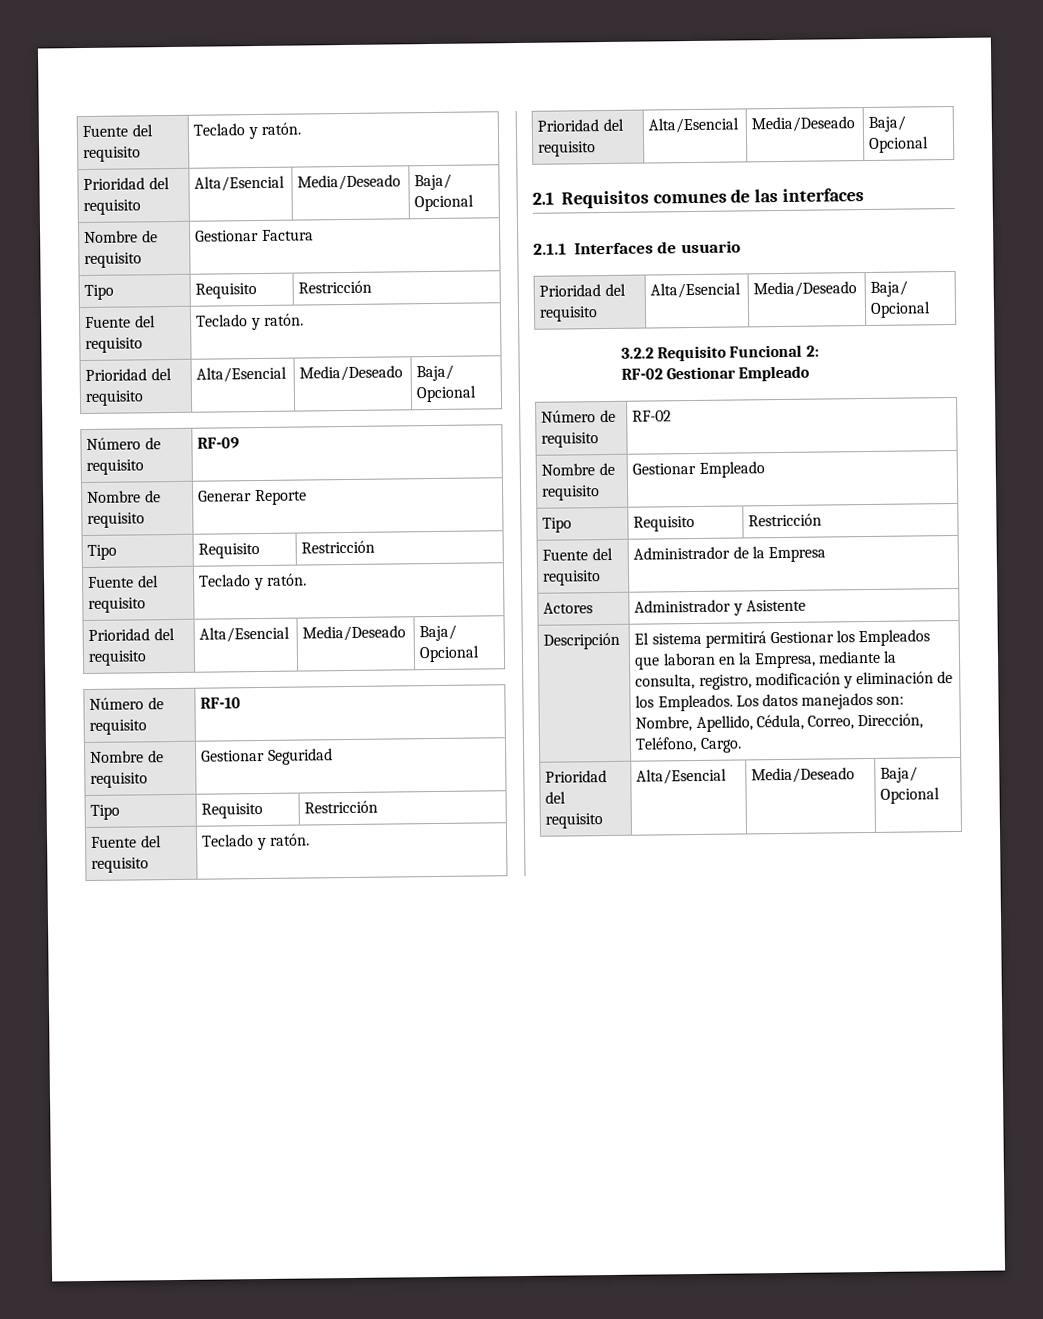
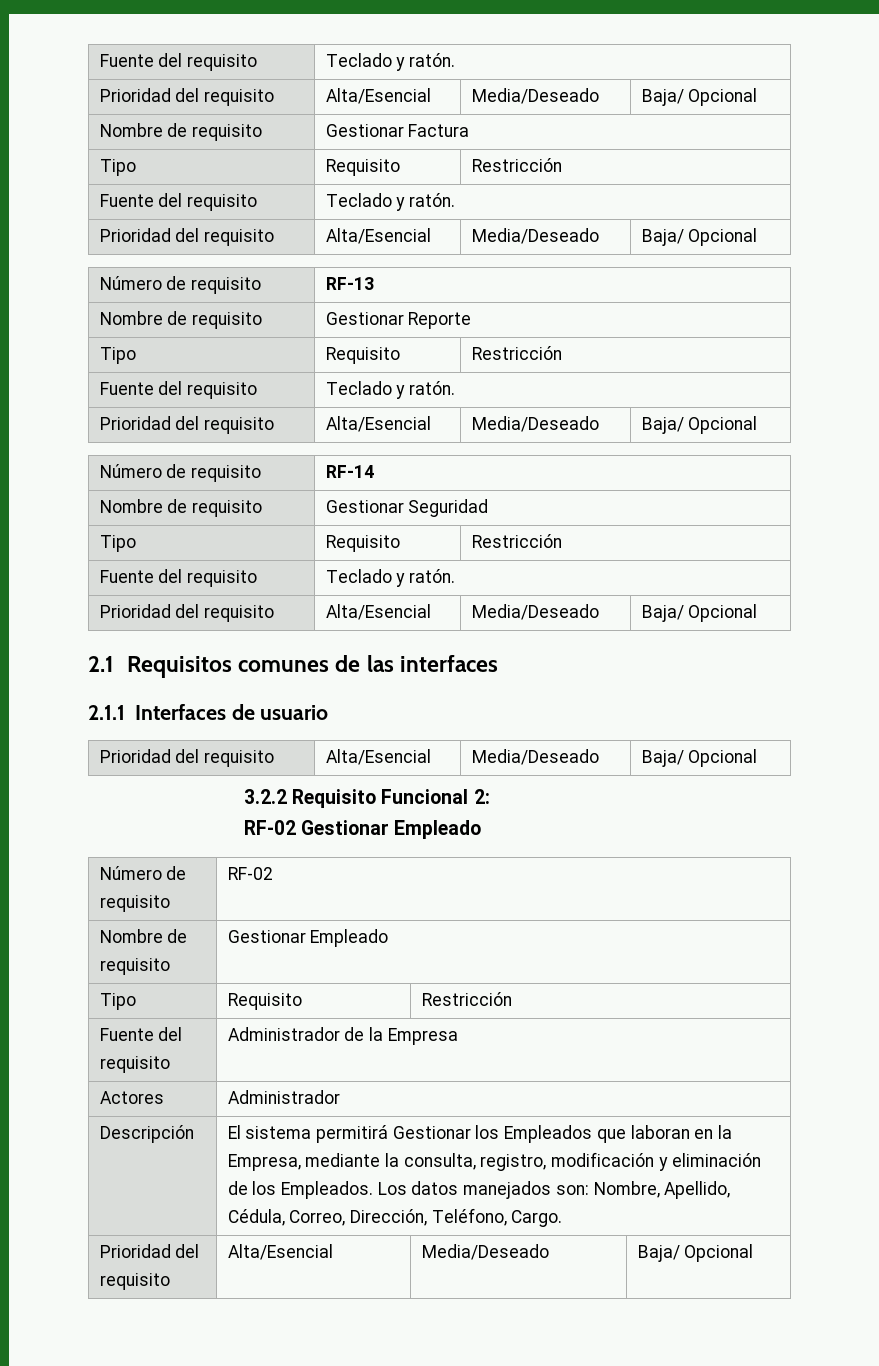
[197,437,241,449] [87,490,161,503] [87,512,146,528] [198,490,253,502] RF-09 // Nombre de requisito | Generar -> [325,277,374,290] [99,311,262,329] [325,312,404,325] RF-13 // Nombre de requisito | Gestionar
[200,697,242,709] RF-10 -> [325,465,374,478] RF-14
[732,599,806,616] y Asistente -> (340, 1097) none

